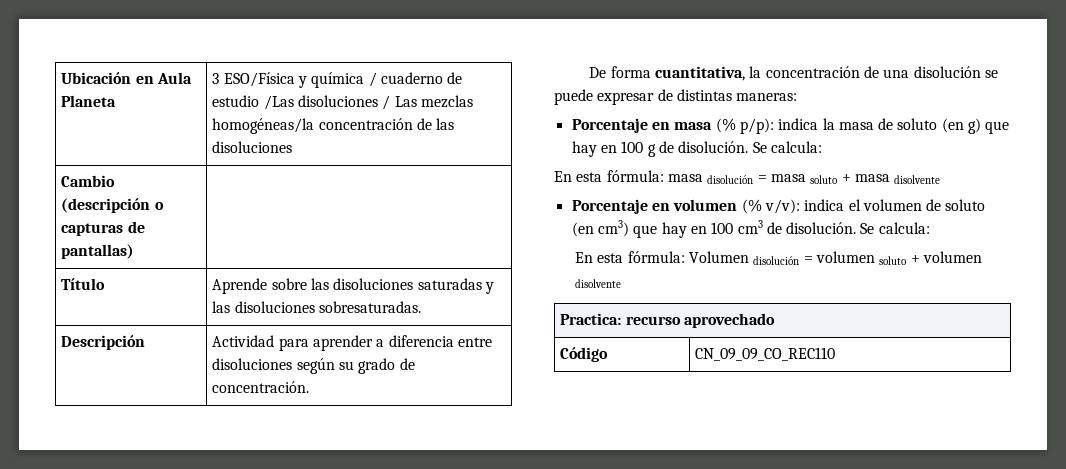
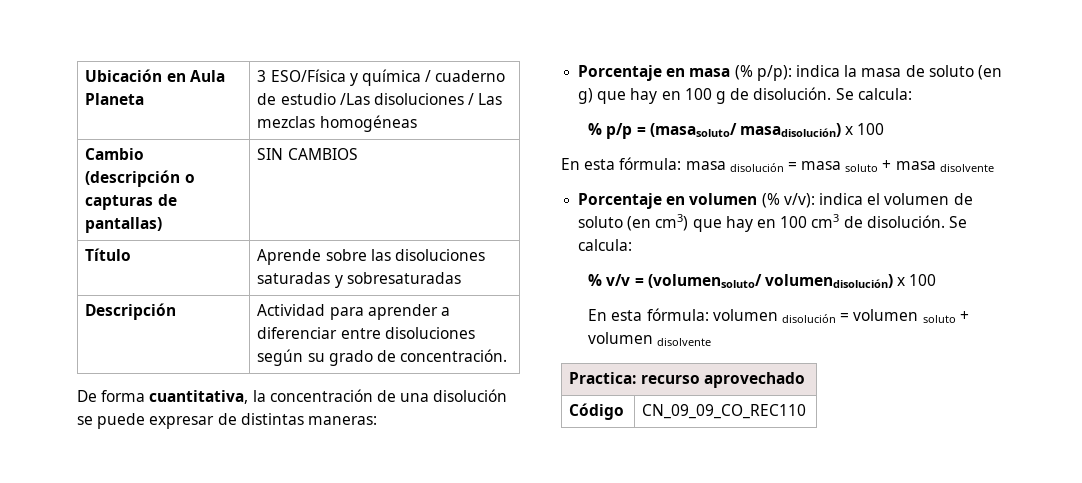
[212,118,455,134] [212,141,293,153] homogéneas/la concentración de las disoluciones -> [319,115,417,132] homogéneas
(135, 251) none -> [257,148,358,160] SIN CAMBIOS
[212,301,422,313] las disoluciones sobresaturadas. -> [346,272,461,284] sobresaturadas
[388,335,454,347] diferencia -> [257,327,338,339] diferenciar
(822, 147) none -> [588,123,885,139] // % p/p = (masasoluto/ masadisolución) x 100
[575,251,750,263] // En esta fórmula: Volumen -> [588,274,937,288] [588,308,778,321] // % v/v = (volumensoluto/ volumendisolución) x 100 // En esta fórmula: volumen

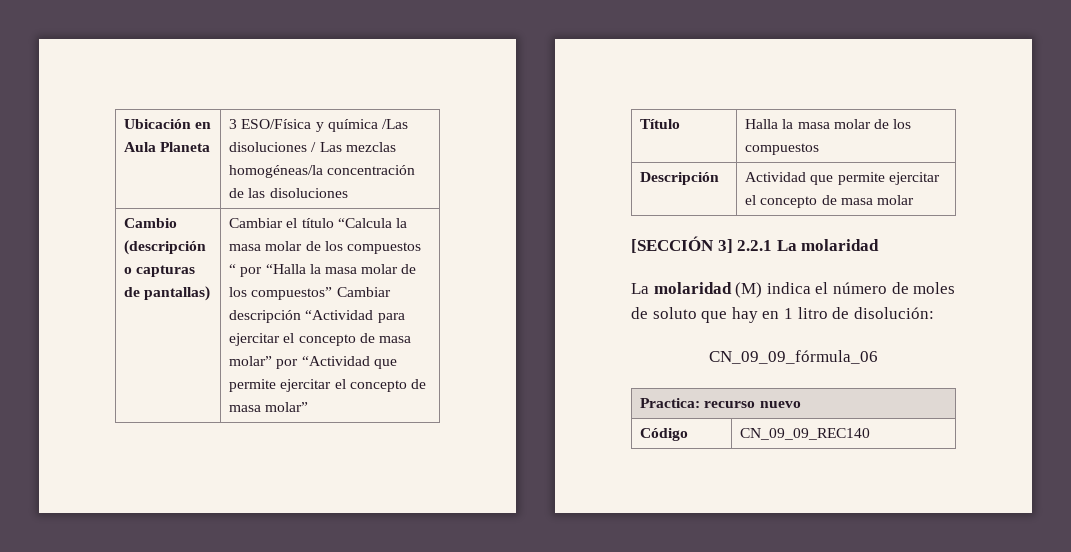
[425,70,506,82] [257,93,336,105] / cuaderno de estudio -> (378, 125) none
[319,115,417,132] homogéneas -> [229,165,416,178] [229,188,348,198] homogéneas/la concentración de las disoluciones
[257,148,358,160] [85,248,132,261] [257,249,486,265] [257,272,461,288] [85,303,177,320] [257,304,451,320] [257,327,475,339] [257,349,508,366] [77,389,508,404] [77,413,377,429] [578,65,1002,81] [578,87,912,104] [588,123,885,139] [561,157,994,172] [578,193,973,209] [578,214,967,232] [578,239,633,251] [588,274,937,288] [588,308,969,323] [588,332,712,346] SIN CAMBIOS // Título | Aprende sobre las disoluciones saturadas y sobresaturadas // Descripción | Actividad para aprender a diferenciar entre disoluciones según su grado de concentración. // De forma cuantitativa, la concentración de una disolución se puede expresar de distintas maneras: // Porcentaje en masa (% p/p): indica la masa de soluto (en g) que hay en 100 g de disolución. Se calcula: // % p/p = (masasoluto/ masadisolución) x 100 // En esta fórmula: masa disolución = masa soluto + masa disolvente // Porcentaje en volumen (% v/v): indica el volumen de soluto (en cm3) que hay en 100 cm3 de disolución. Se calcula: // % v/v = (volumensoluto/ volumendisolución) x 100 // En esta fórmula: volumen disolución = volumen soluto + volumen disolvente -> [229,218,407,228] [229,241,421,254] [229,264,417,277] [229,287,391,300] [229,310,405,323] [229,333,411,346] [229,356,397,369] [229,379,426,392] [229,402,309,412] [640,119,681,129] [745,119,912,129] [745,143,820,155] [640,172,720,185] [745,172,940,185] [745,195,914,208] [631,236,880,253] [631,282,956,298] [631,307,934,323] [709,350,878,364] Cambiar el título “Calcula la masa molar de los compuestos “ por “Halla la masa molar de los compuestos” Cambiar descripción “Actividad para ejercitar el concepto de masa molar” por “Actividad que permite ejercitar el concepto de masa molar” // Título | Halla la masa molar de los compuestos // Descripción | Actividad que permite ejercitar el concepto de masa molar // [SECCIÓN 3] 2.2.1 La molaridad // La molaridad (M) indica el número de moles de soluto que hay en 1 litro de disolución: // CN_09_09_fórmula_06
[703,372,805,388] aprovechado -> [759,401,801,408] nuevo
[642,404,807,419] CN_09_09_CO_REC110 -> [740,428,871,440] CN_09_09_REC140

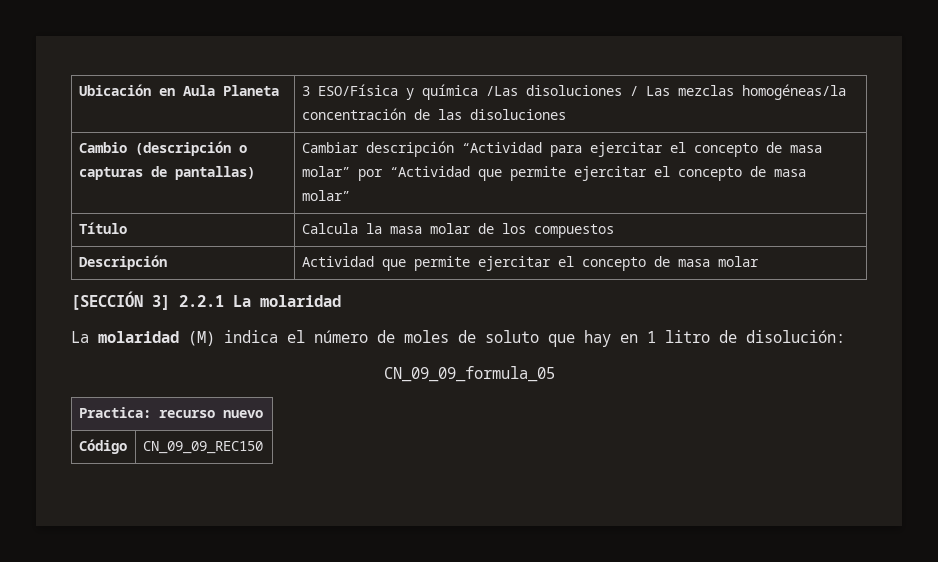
[286,218,407,228] [229,241,421,254] [229,264,417,277] [229,287,391,300] el título “Calcula la masa molar de los compuestos “ por “Halla la masa molar de los compuestos” Cambiar -> (359, 147) none
[745,119,779,129] Halla -> [301,223,358,234] Calcula
[709,350,878,364] CN_09_09_fórmula_06 -> [383,366,555,382] CN_09_09_formula_05
[740,428,871,440] CN_09_09_REC140 -> [142,441,263,454] CN_09_09_REC150

